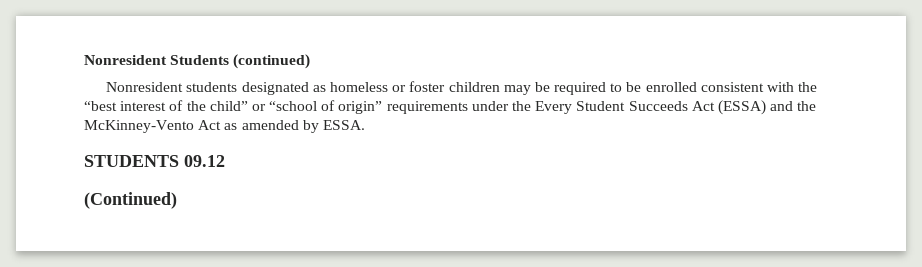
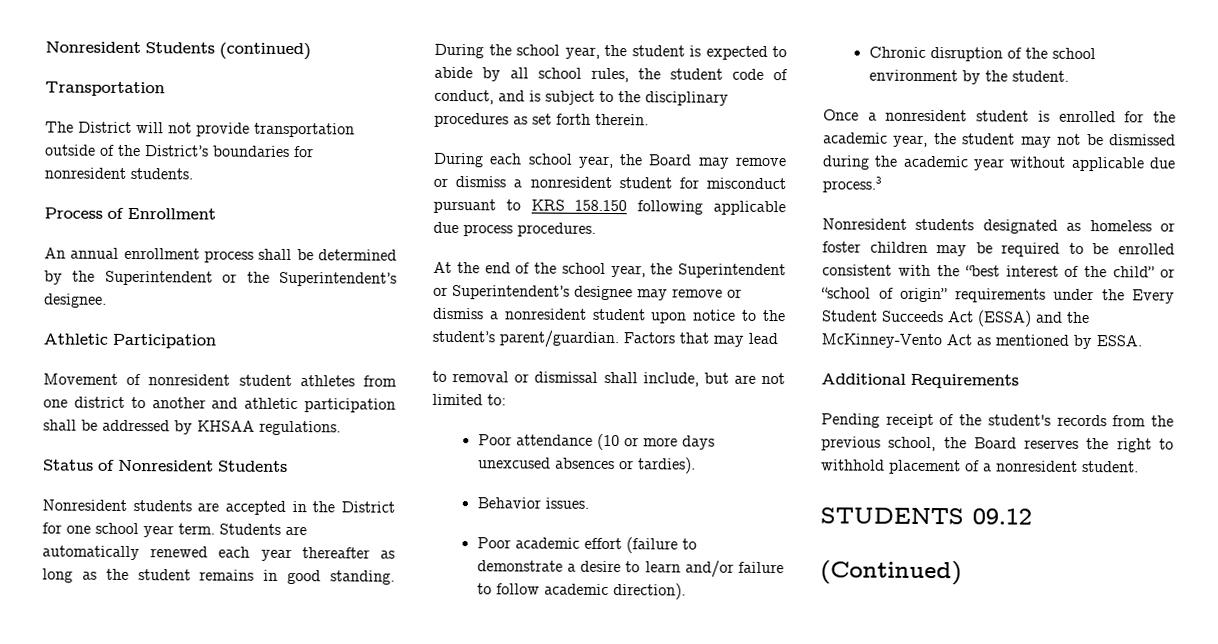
(311, 61) none -> [45,81,165,97] [45,121,355,138] [45,144,314,158] [44,167,193,180] [44,207,216,220] [44,247,397,263] [44,270,397,287] [44,293,107,308] [43,333,216,349] [43,373,397,387] [43,396,396,413] [43,419,341,436] [43,459,288,472] [42,499,395,515] [42,522,307,538] [42,545,395,562] [42,568,395,585] [434,43,787,60] [434,66,788,83] [434,89,729,106] [434,112,649,128] [433,152,787,169] [433,176,786,190] [433,198,786,216] [433,221,596,237] [433,261,786,279] [433,285,742,301] [433,307,786,324] [432,330,778,349] [432,370,785,387] [432,393,506,406] [477,433,715,451] [477,457,696,474] [476,497,589,509] [476,537,697,554] [476,560,784,578] [476,583,686,600] [868,46,1096,62] [868,69,1069,85] [823,109,1176,123] [823,132,1176,148] [822,155,1176,172] [822,176,882,193] // Transportation // The District will not provide transportation outside of the District’s boundaries for nonresident students. // Process of Enrollment // An annual enrollment process shall be determined by the Superintendent or the Superintendent’s designee. // Athletic Participation // Movement of nonresident student athletes from one district to another and athletic participation shall be addressed by KHSAA regulations. // Status of Nonresident Students // Nonresident students are accepted in the District for one school year term. Students are automatically renewed each year thereafter as long as the student remains in good standing. During the school year, the student is expected to abide by all school rules, the student code of conduct, and is subject to the disciplinary procedures as set forth therein. // During each school year, the Board may remove or dismiss a nonresident student for misconduct pursuant to KRS 158.150 following applicable due process procedures. // At the end of the school year, the Superintendent or Superintendent’s designee may remove or dismiss a nonresident student upon notice to the student’s parent/guardian. Factors that may lead // to removal or dismissal shall include, but are not limited to: // Poor attendance (10 or more days unexcused absences or tardies). // Behavior issues. // Poor academic effort (failure to demonstrate a desire to learn and/or failure to follow academic direction). // Chronic disruption of the school environment by the student. // Once a nonresident student is enrolled for the academic year, the student may not be dismissed during the academic year without applicable due process.3
[241,120,299,130] amended -> [995,334,1069,346] mentioned
(365, 125) none -> [821,373,1019,389] [821,413,1174,429] [821,436,1174,453] [821,459,1139,475] // Additional Requirements // Pending receipt of the student's records from the previous school, the Board reserves the right to withhold placement of a nonresident student.

